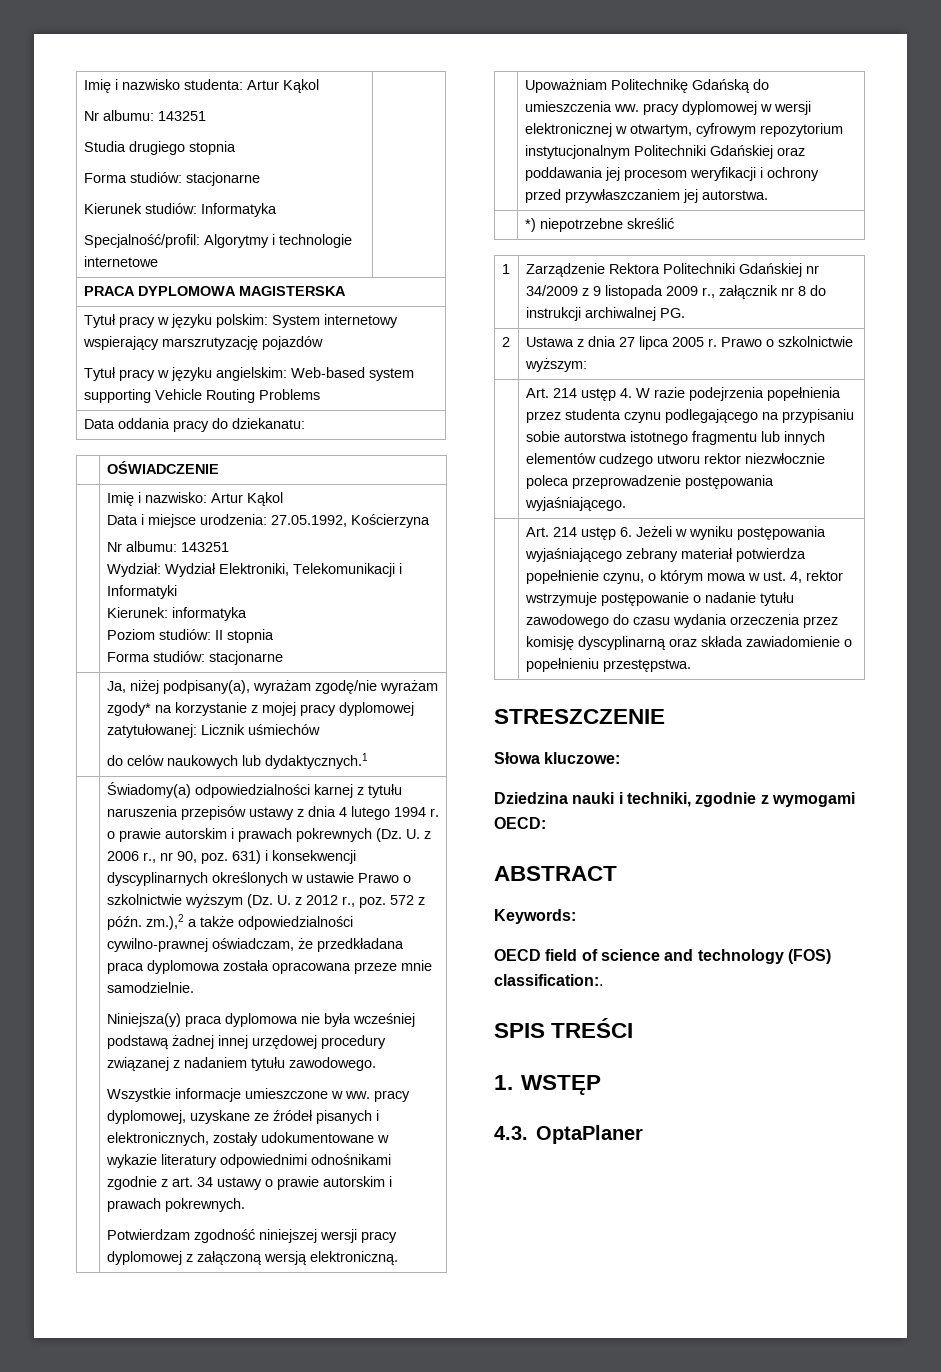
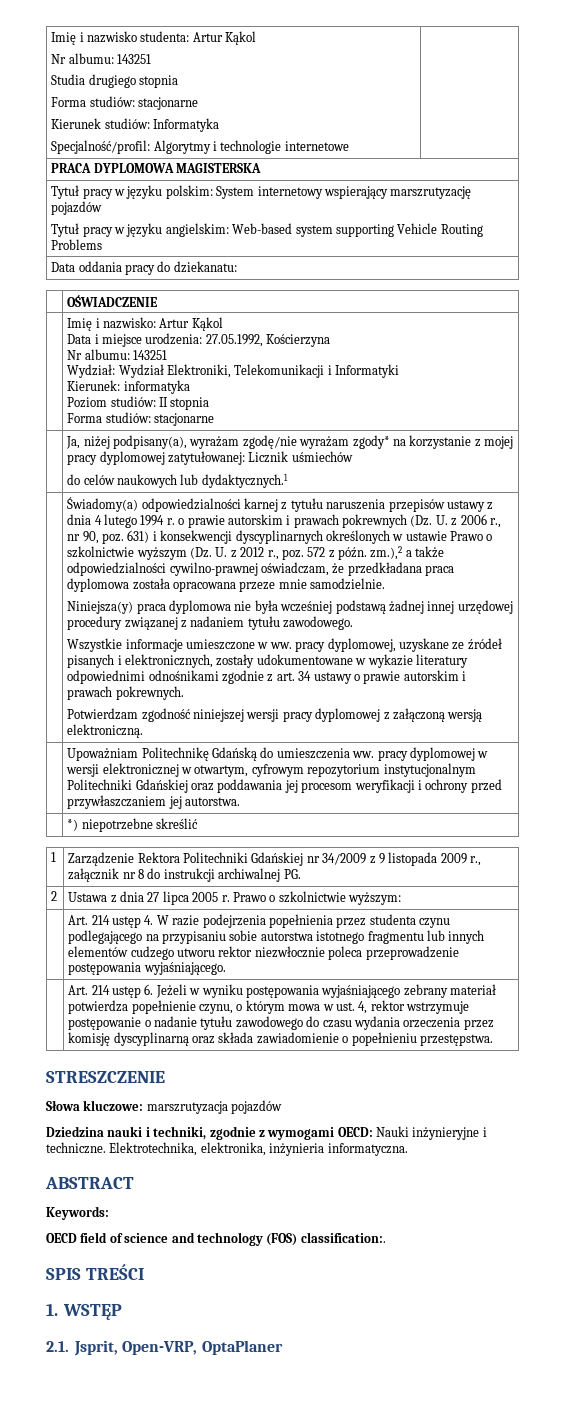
(621, 758) none -> [146,1100,283,1114] marszrutyzacja pojazdów
(546, 823) none -> [376,1126,487,1140] [46,1142,408,1156] Nauki inżynieryjne i techniczne. Elektrotechnika, elektronika, inżynieria informatyczna.
[494,1126,528,1140] 4.3. -> [46,1340,198,1356] 2.1. Jsprit, Open-VRP,

